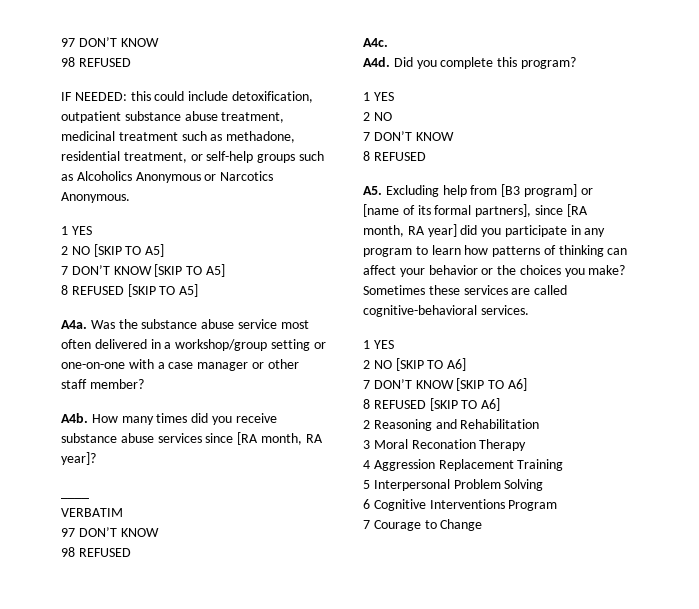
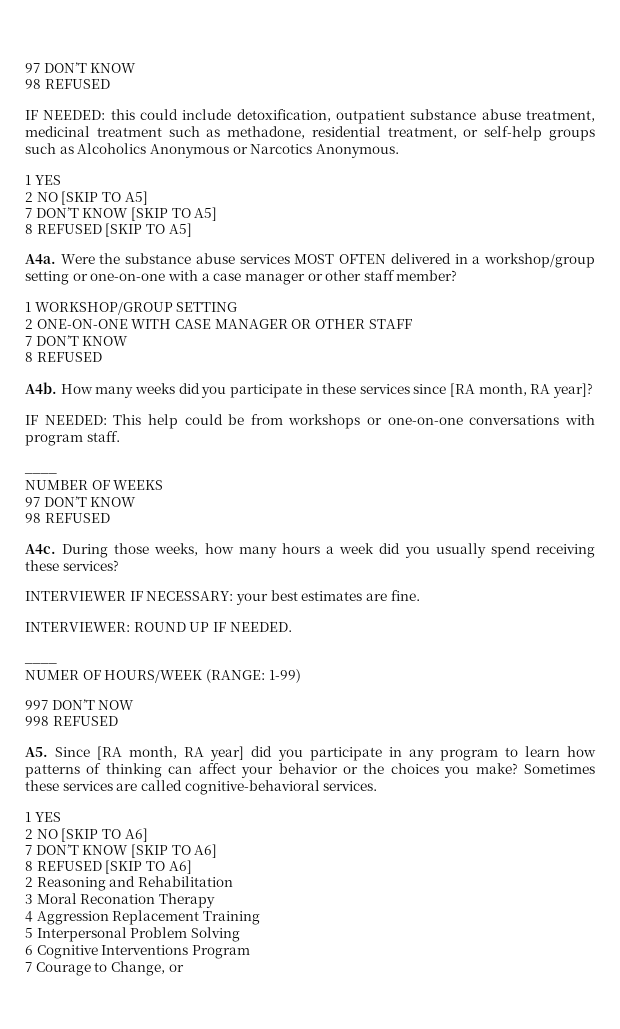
[90,320,115,329] Was -> [60,254,95,264] Were
[237,319,309,329] [61,339,91,349] service most often -> [239,254,387,264] services MOST OFTEN
(144, 384) none -> [25,302,238,315] [25,319,412,329] [25,335,129,346] [25,352,102,362] // 1 WORKSHOP/GROUP SETTING // 2 ONE-ON-ONE WITH CASE MANAGER OR OTHER STAFF // 7 DON’T KNOW // 8 REFUSED
[156,413,277,425] [61,433,154,443] times did you receive substance abuse -> [134,383,357,398] weeks did you participate in these
[61,497,89,499] [61,508,123,517] ____ // VERBATIM -> [25,414,595,429] [25,431,120,446] [24,473,57,474] [25,480,164,490] IF NEEDED: This help could be from workshops or one-on-one conversations with program staff. // ____ // NUMBER OF WEEKS
[363,57,576,69] [363,92,394,101] [363,112,392,121] [363,131,454,141] [363,151,426,161] [363,184,593,197] [363,204,563,217] // A4d. Did you complete this program? // 1 YES // 2 NO // 7 DON’T KNOW // 8 REFUSED // A5. Excluding help from [B3 program] or [name of its formal partners], since -> [62,543,595,558] [25,560,119,571] [25,590,420,605] [25,622,292,632] [24,663,57,664] [25,669,301,683] [25,699,135,710] [25,716,118,726] [25,747,91,757] During those weeks, how many hours a week did you usually spend receiving these services? // INTERVIEWER IF NECESSARY: your best estimates are fine. // INTERVIEWER: ROUND UP IF NEEDED. // ____ // NUMER OF HOURS/WEEK (RANGE: 1-99) // 997 DON’T NOW // 998 REFUSED // A5. Since
[440,519,483,531] Change -> [110,961,184,976] Change, or

